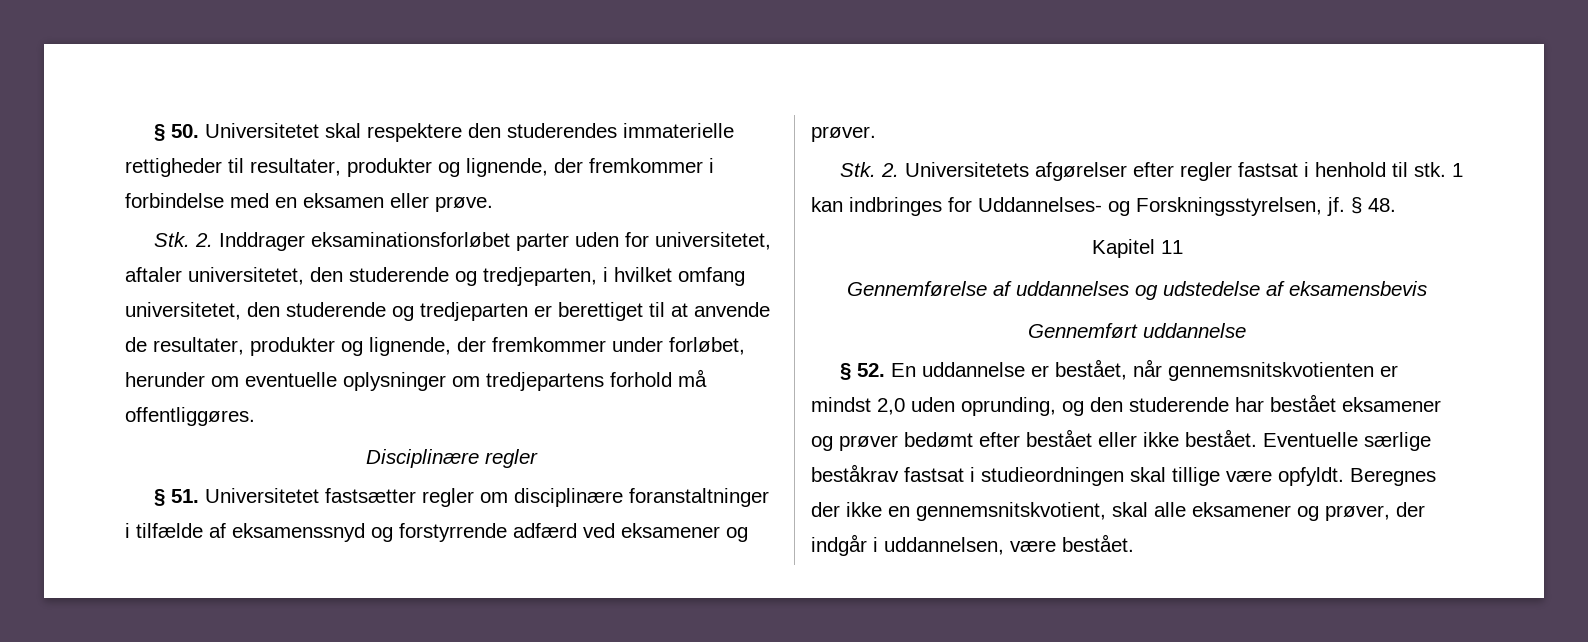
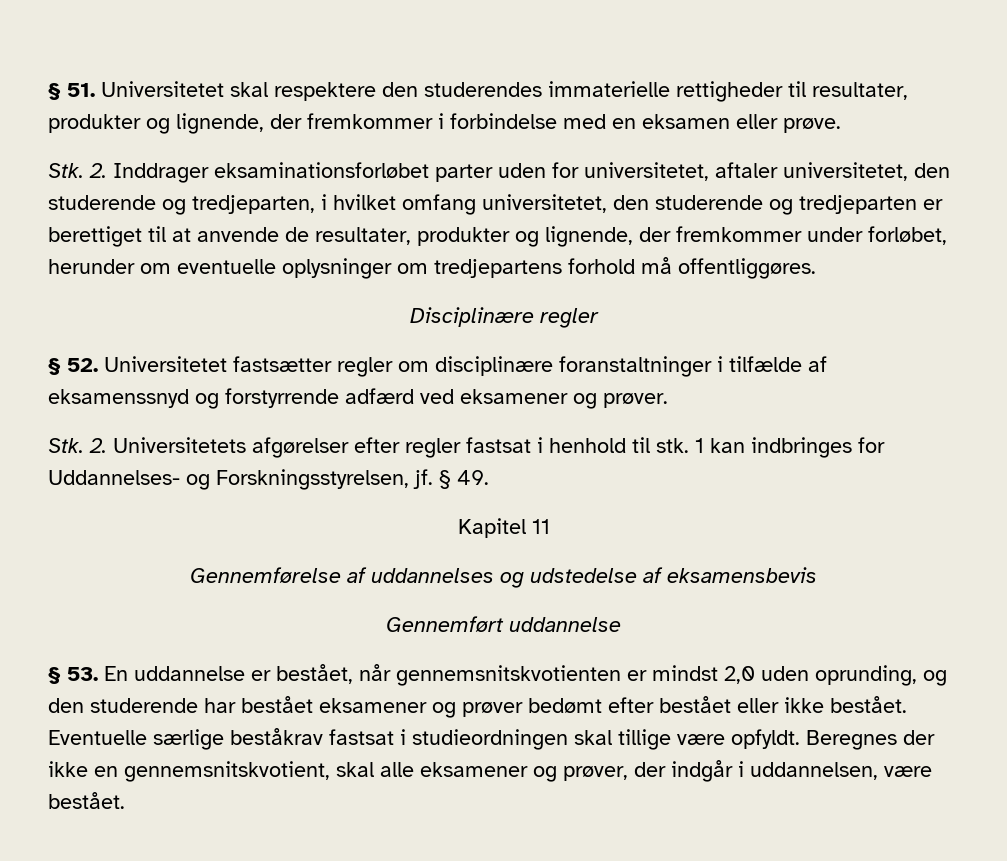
[153,124,199,141] § 50. -> [48,83,95,100] § 51.
[170,489,199,503] 51. -> [67,358,98,372] 52.
[1368,198,1396,212] 48. -> [457,470,489,485] 49.
[856,363,885,377] 52. -> [67,667,98,681] 53.

